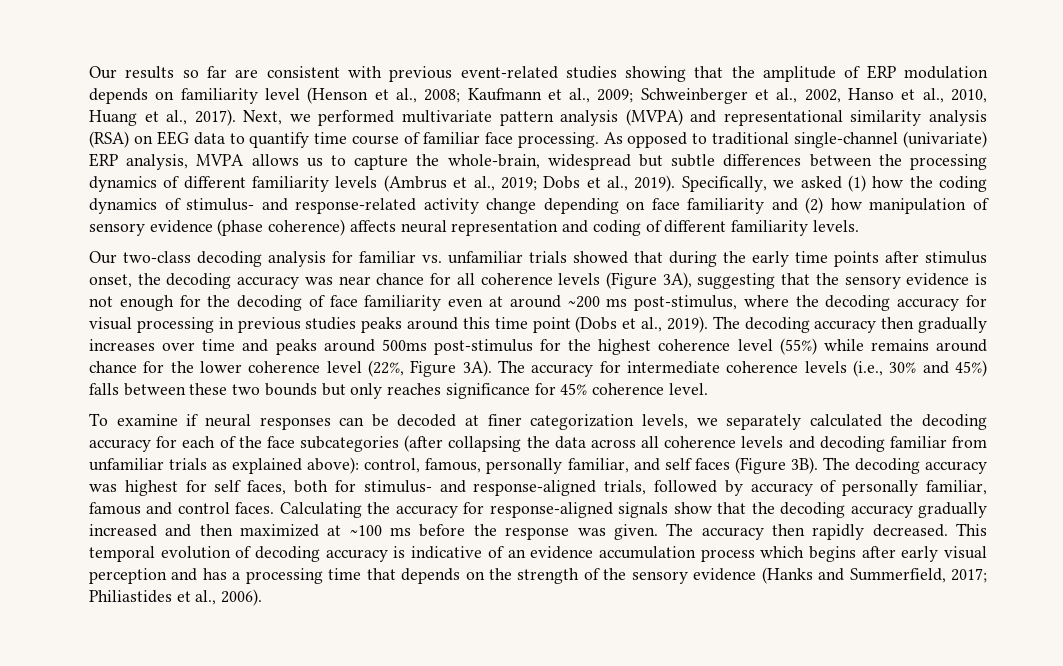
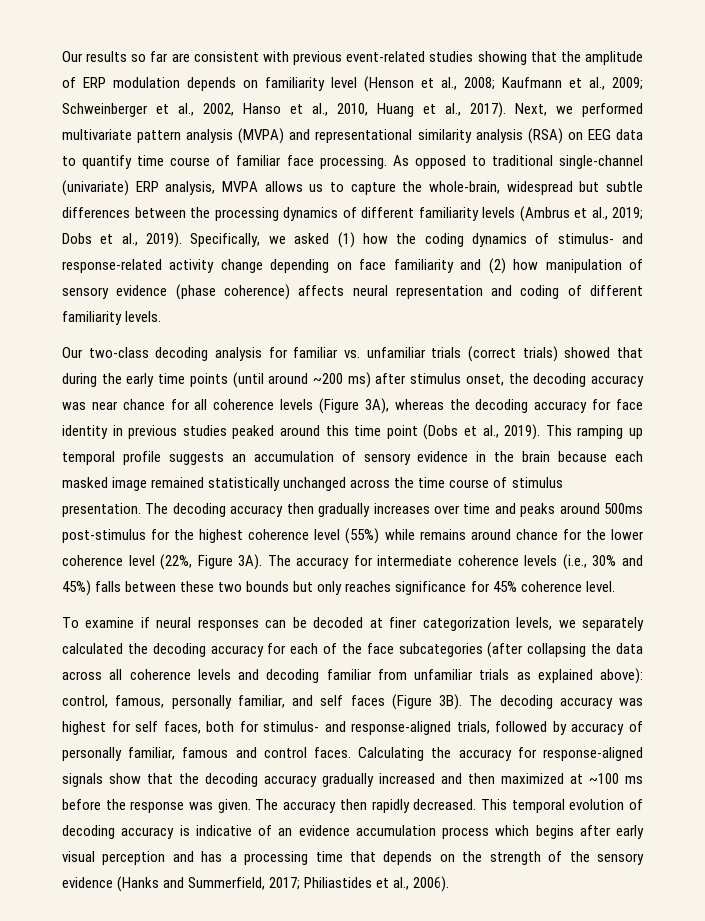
(567, 257) none -> [468,346,558,362] (correct trials)
(879, 259) none -> [232,372,371,388] (until around ~200 ms)
[697,273,987,289] [89,295,988,311] [89,317,214,333] suggesting that the sensory evidence is not enough for the decoding of face familiarity even at around ~200 ms post-stimulus, where the decoding accuracy for visual processing -> [394,399,644,413] [62,425,108,439] whereas the decoding accuracy for face identity
[361,317,403,333] peaks -> [232,425,275,439] peaked
(708, 324) none -> [545,425,644,439] [62,451,644,465] [62,477,563,491] [62,503,141,517] This ramping up temporal profile suggests an accumulation of sensory evidence in the brain because each masked image remained statistically unchanged across the time course of stimulus presentation.

